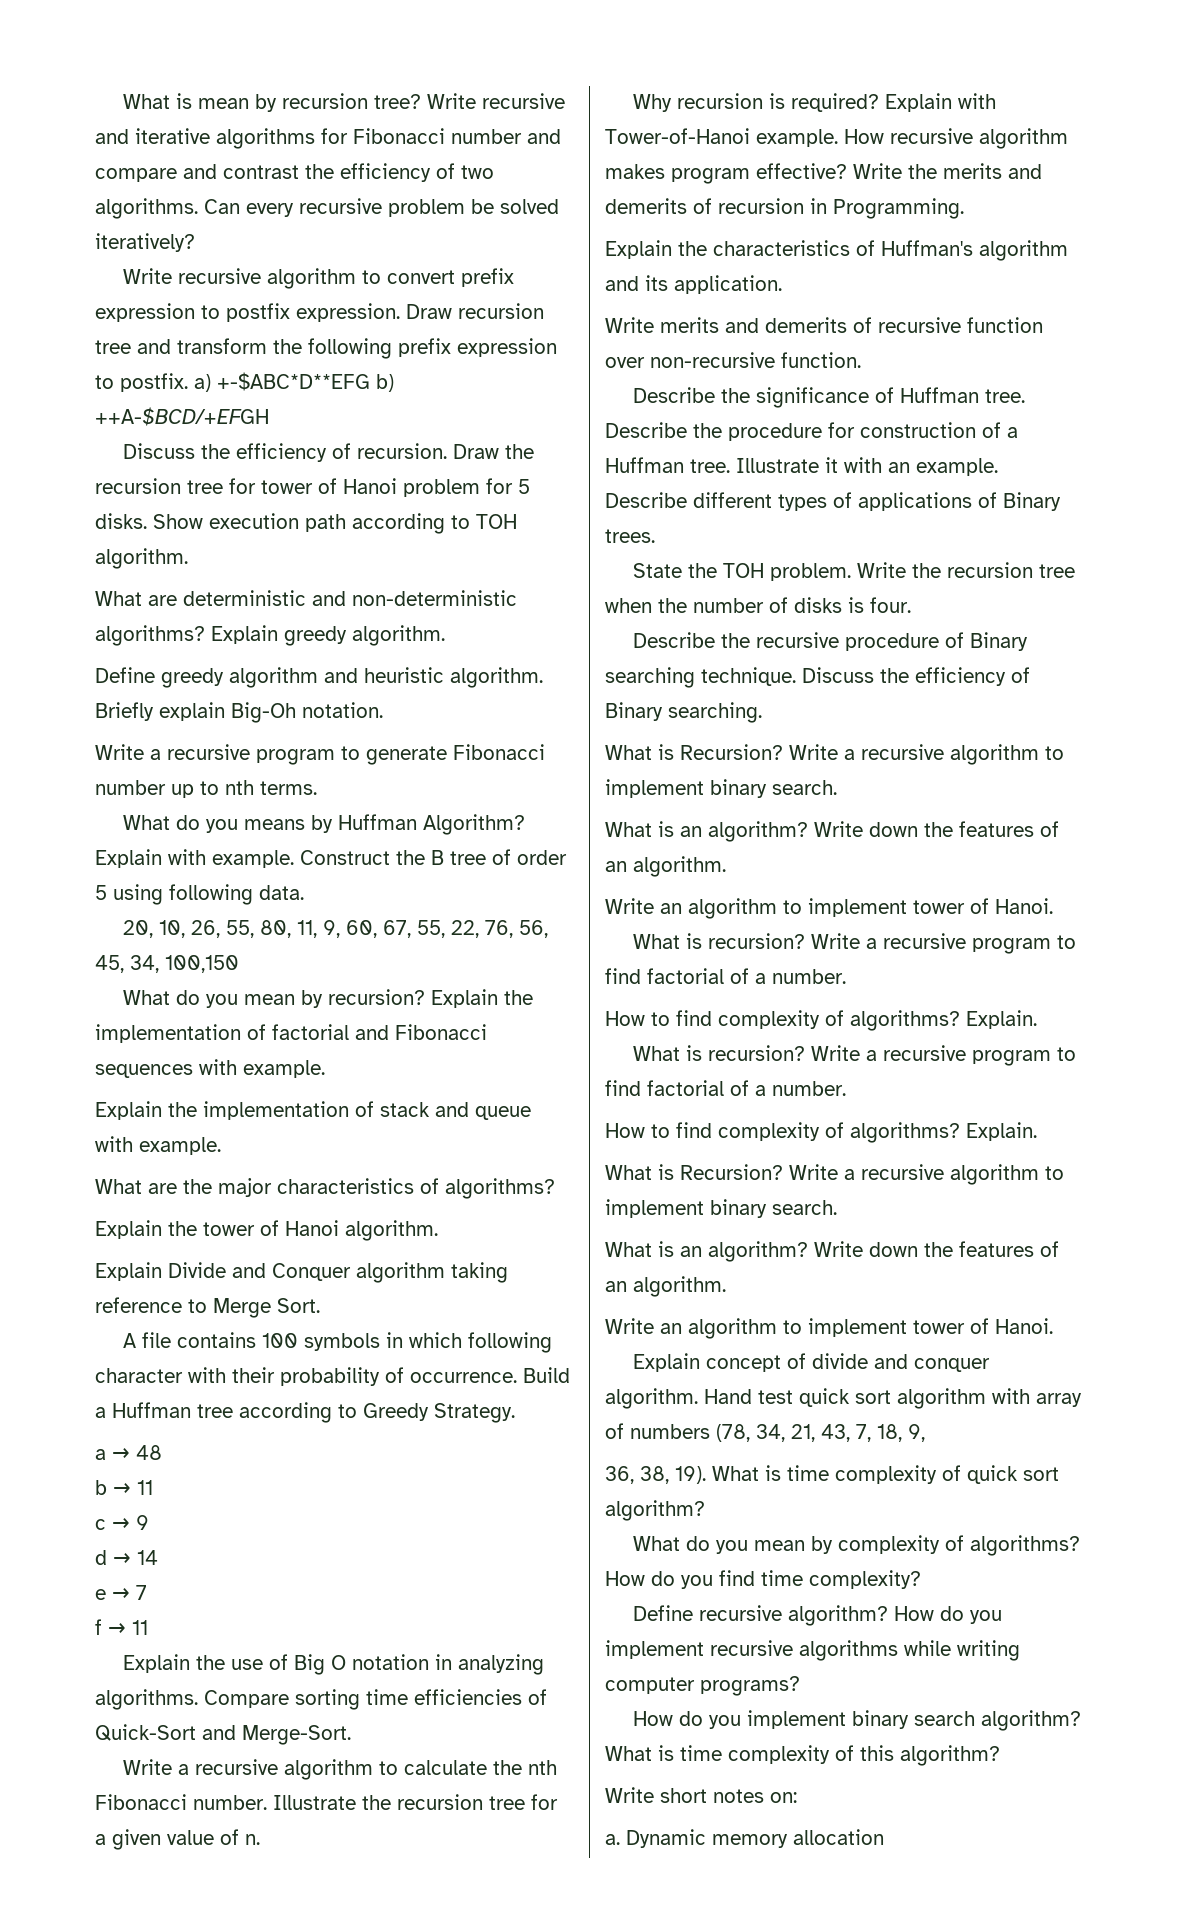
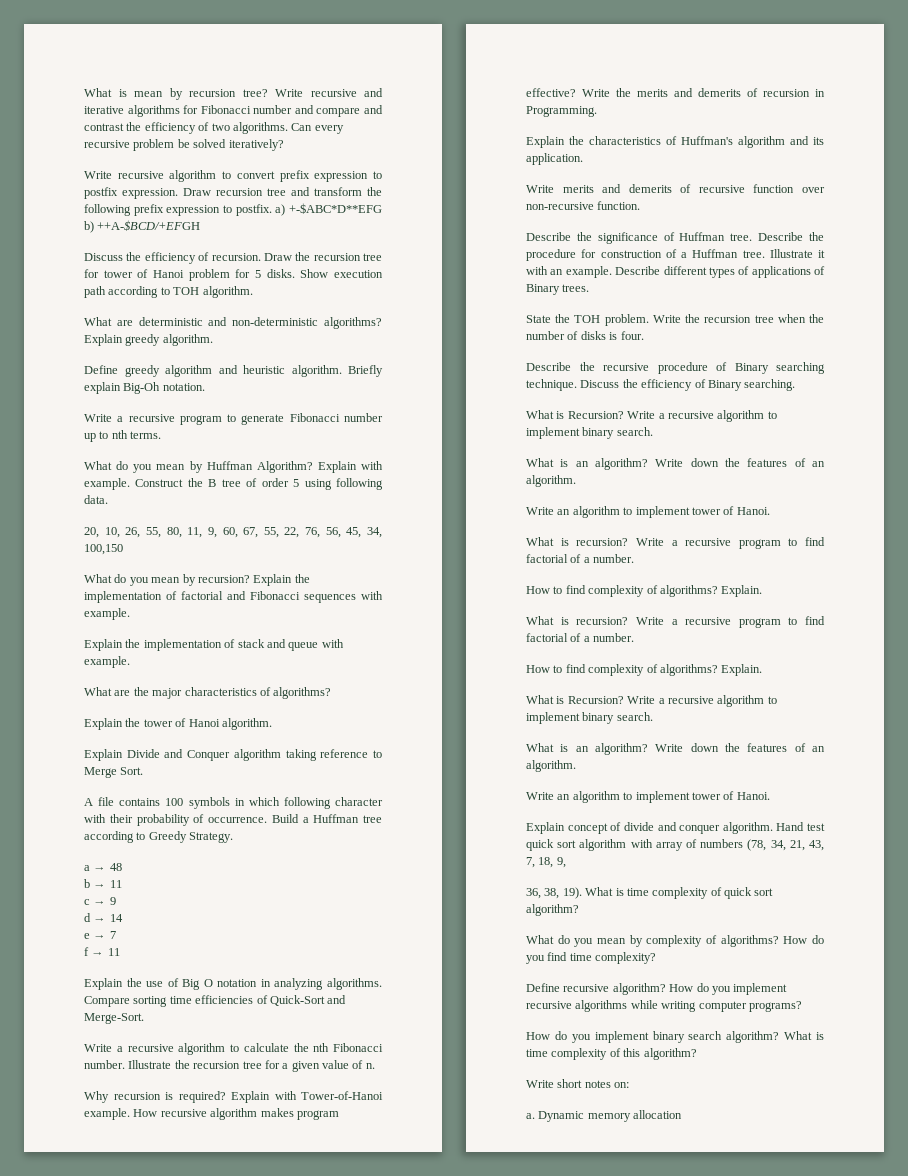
[243,819,305,830] means -> [156,464,186,470] mean

